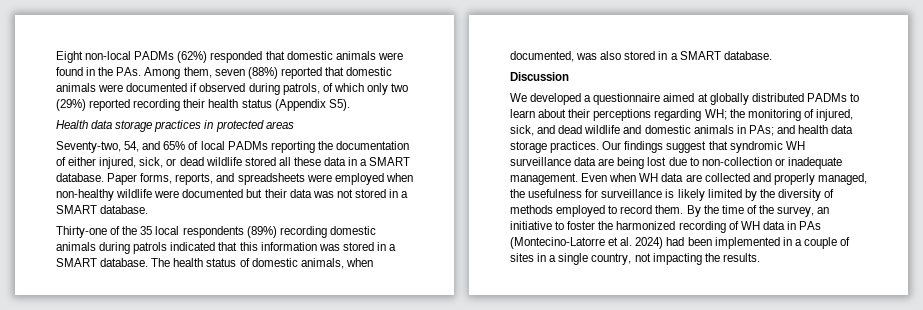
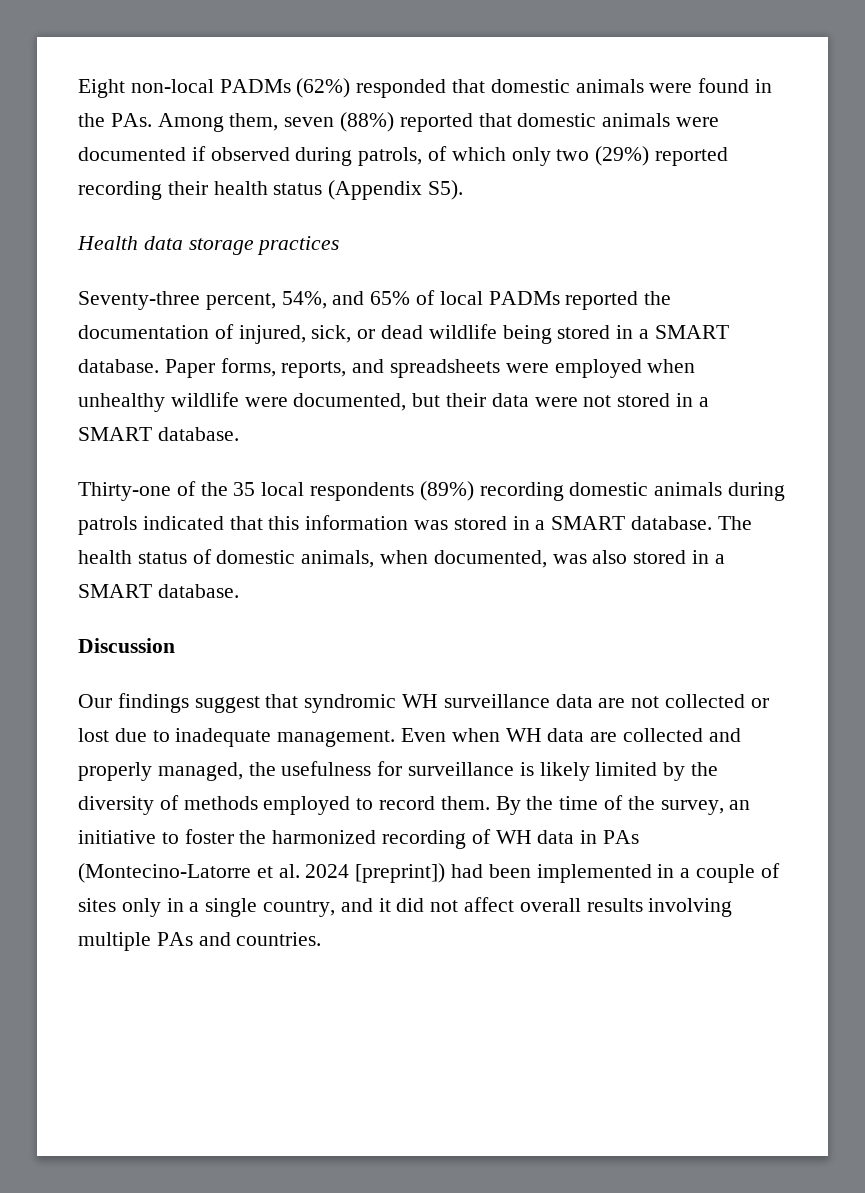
[204,120,294,132] [56,141,140,153] in protected areas // Seventy-two, 54, -> [78,291,327,310] // Seventy-three percent, 54%,
[270,141,315,153] reporting -> [565,291,639,310] reported
[68,157,97,166] either -> (234, 331) none
[244,157,347,166] stored all these data -> [502,325,611,344] being stored
[56,189,114,201] non-healthy -> [78,393,165,412] unhealthy
[182,189,244,198] documented -> [293,393,407,411] documented,
[312,191,334,198] was -> [534,397,578,407] were
[510,93,859,105] [510,109,853,121] [510,125,854,136] [510,141,600,153] We developed a questionnaire aimed at globally distributed PADMs to learn about their perceptions regarding WH; the monitoring of injured, sick, and dead wildlife and domestic animals in PAs; and health data storage practices. -> (175, 645) none
[617,157,645,169] being -> [631,694,769,708] not collected or
[701,157,785,166] non-collection or -> (170, 736) none
[635,237,664,249] 2024) -> [305,863,446,883] 2024 [preprint])
(534, 257) none -> [121,898,161,917] only
[634,253,760,265] not impacting the results. -> [340,897,733,917] [78,932,322,951] and it did not affect overall results involving multiple PAs and countries.

